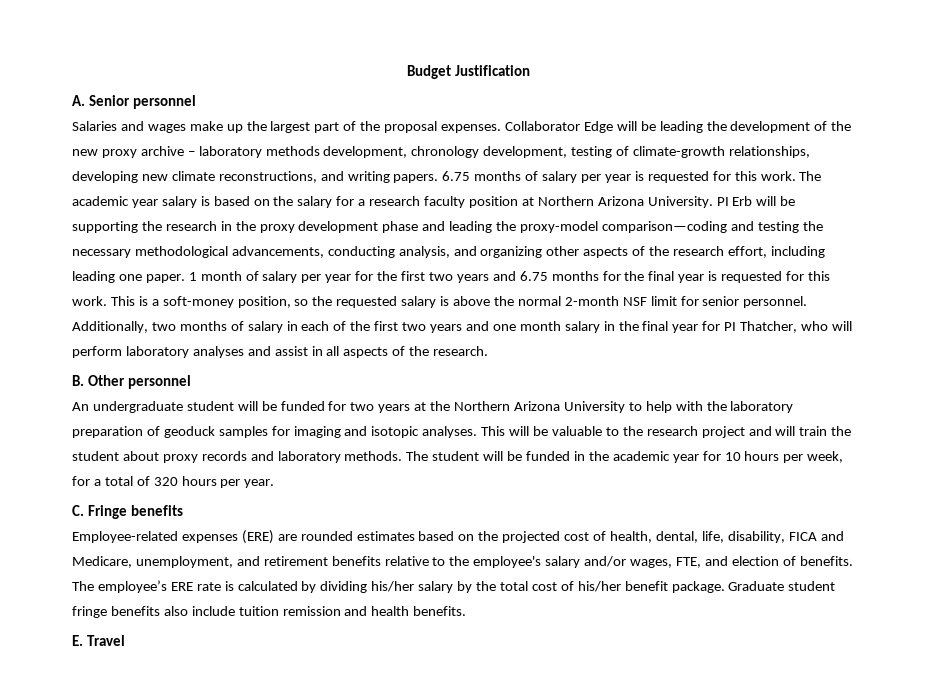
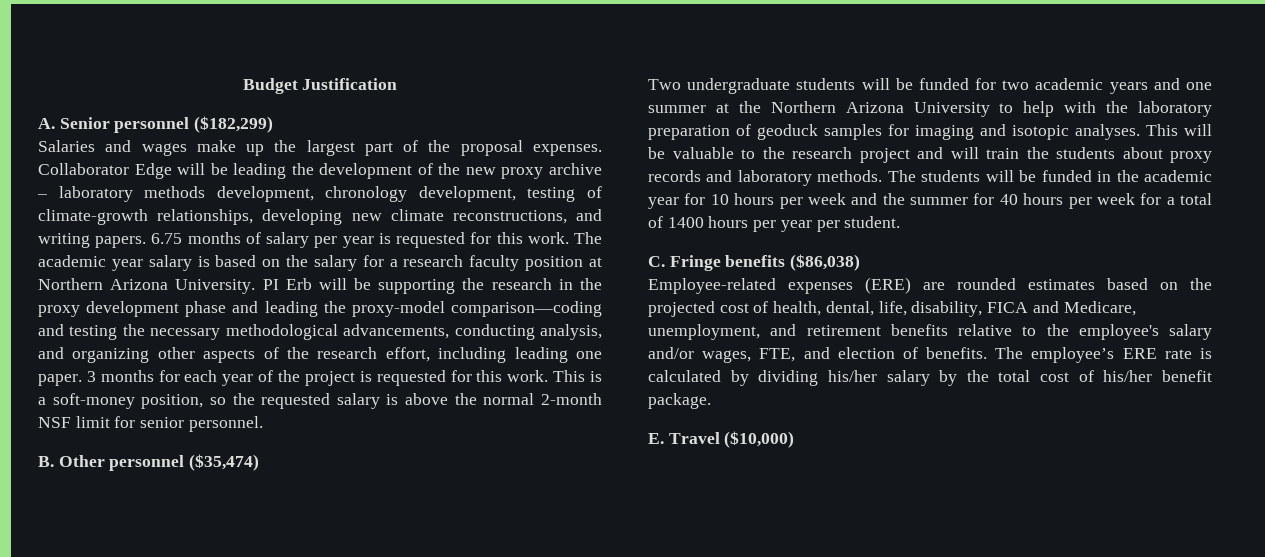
(196, 102) none -> [194,116,274,133] ($182,299)
[188,271,705,283] 1 month of salary per year for the first two years and 6.75 months for the final year -> [86,370,355,386] 3 months for each year of the project
[72,321,852,333] [72,346,489,358] Additionally, two months of salary in each of the first two years and one month salary in the final year for PI Thatcher, who will perform laboratory analyses and assist in all aspects of the research. -> (263, 424) none
[72,401,234,413] // An undergraduate student -> [189,454,260,471] [648,78,856,94] ($35,474) // Two undergraduate students
[378,404,411,413] years -> [1035,78,1212,94] [648,105,706,113] academic years and one summer
[72,451,119,461] student -> [1056,147,1115,159] students
[432,451,480,461] student -> [921,170,981,182] students
[807,451,844,463] week, -> [807,193,1135,209] week and the summer for 40 hours per week
[153,476,275,488] 320 hours per year. -> [667,216,901,232] 1400 hours per year per student.
(183, 510) none -> [790,254,861,271] ($86,038)
[728,581,836,591] [72,606,467,618] Graduate student fringe benefits also include tuition remission and health benefits. -> (711, 401) none
(125, 640) none -> [724,431,795,448] ($10,000)

